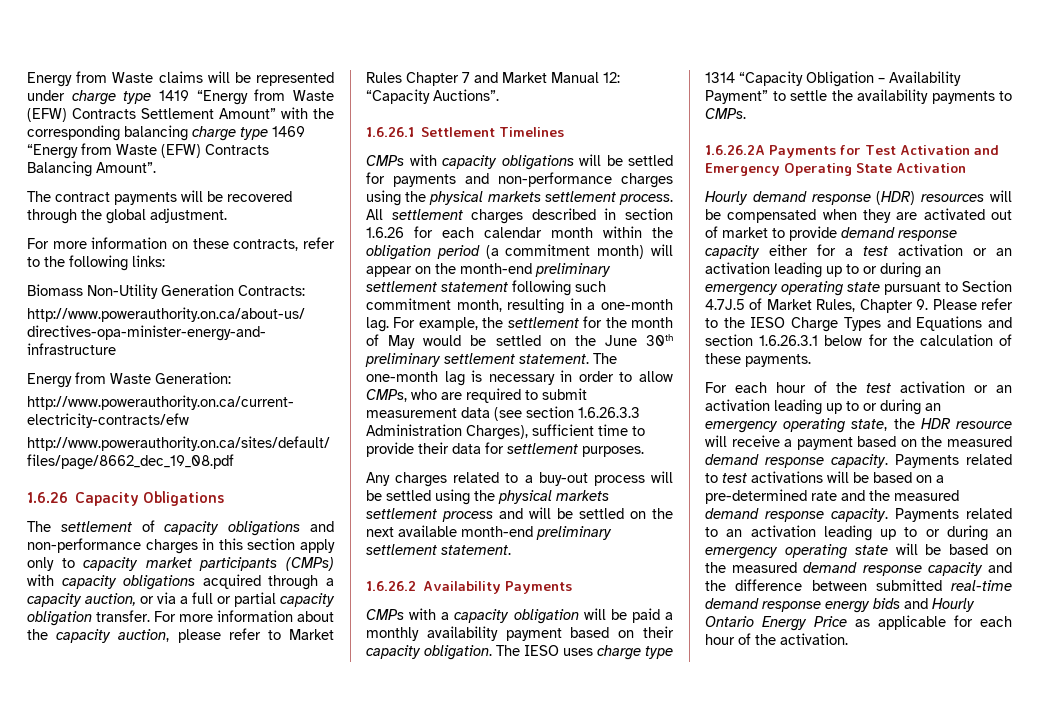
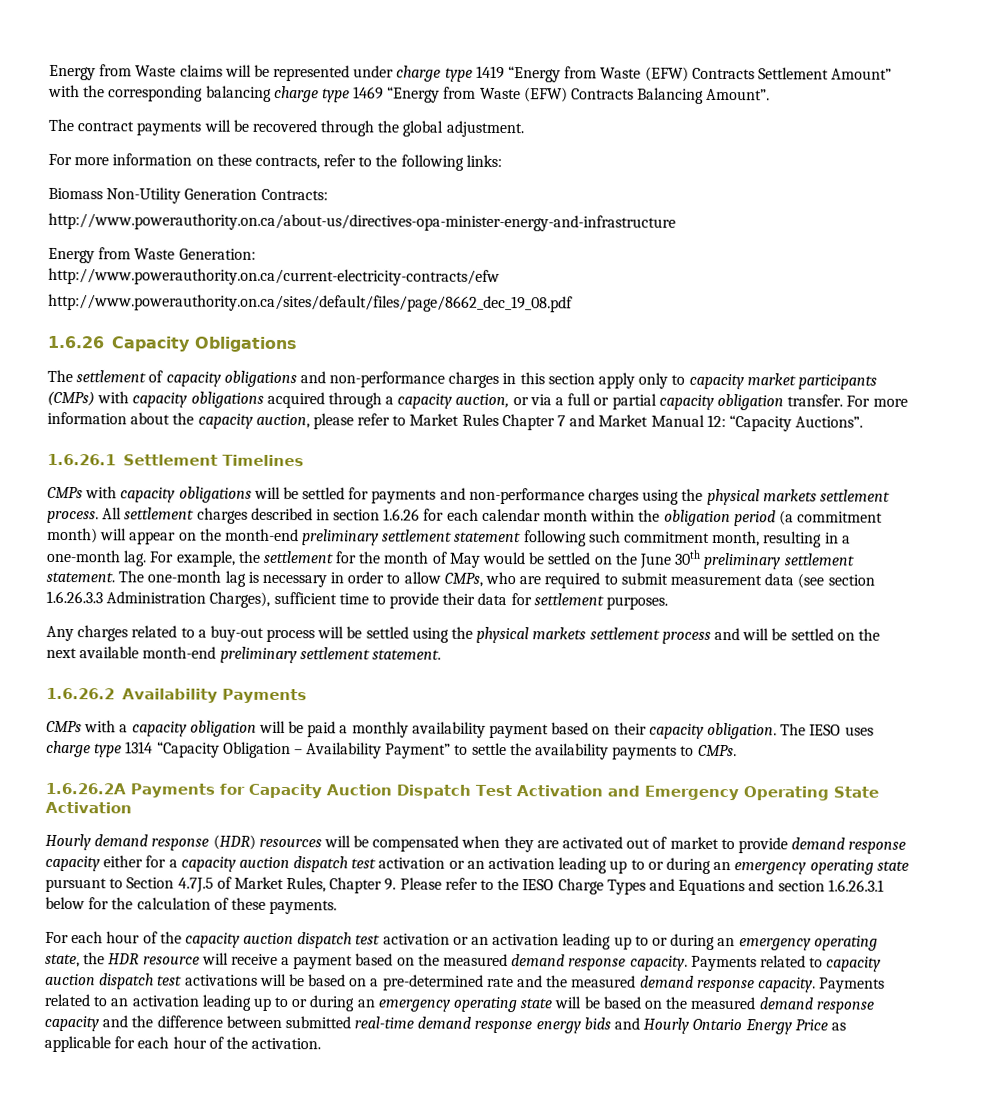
(861, 150) none -> [248,783,471,799] Capacity Auction Dispatch
(853, 252) none -> [180,856,349,873] capacity auction dispatch
(857, 387) none -> [184,932,353,949] capacity auction dispatch
(718, 478) none -> [826,956,882,972] [45,973,155,990] capacity auction dispatch

